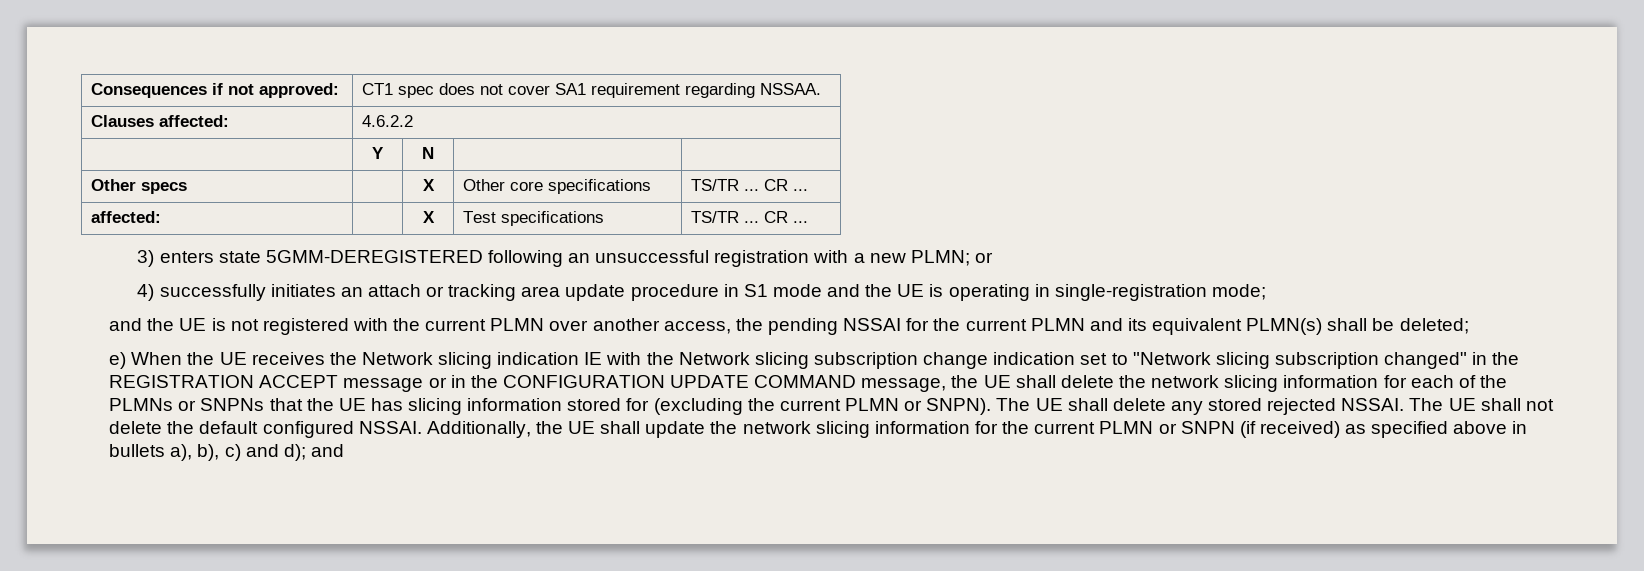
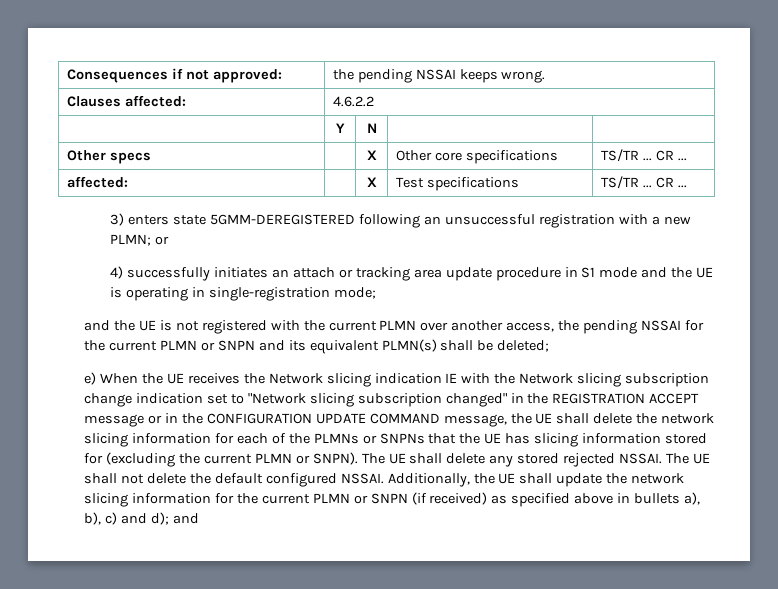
[362,83,822,98] CT1 spec does not cover SA1 requirement regarding NSSAA. -> [332,69,546,83] the pending NSSAI keeps wrong.
(1085, 324) none -> [200,340,255,351] or SNPN

